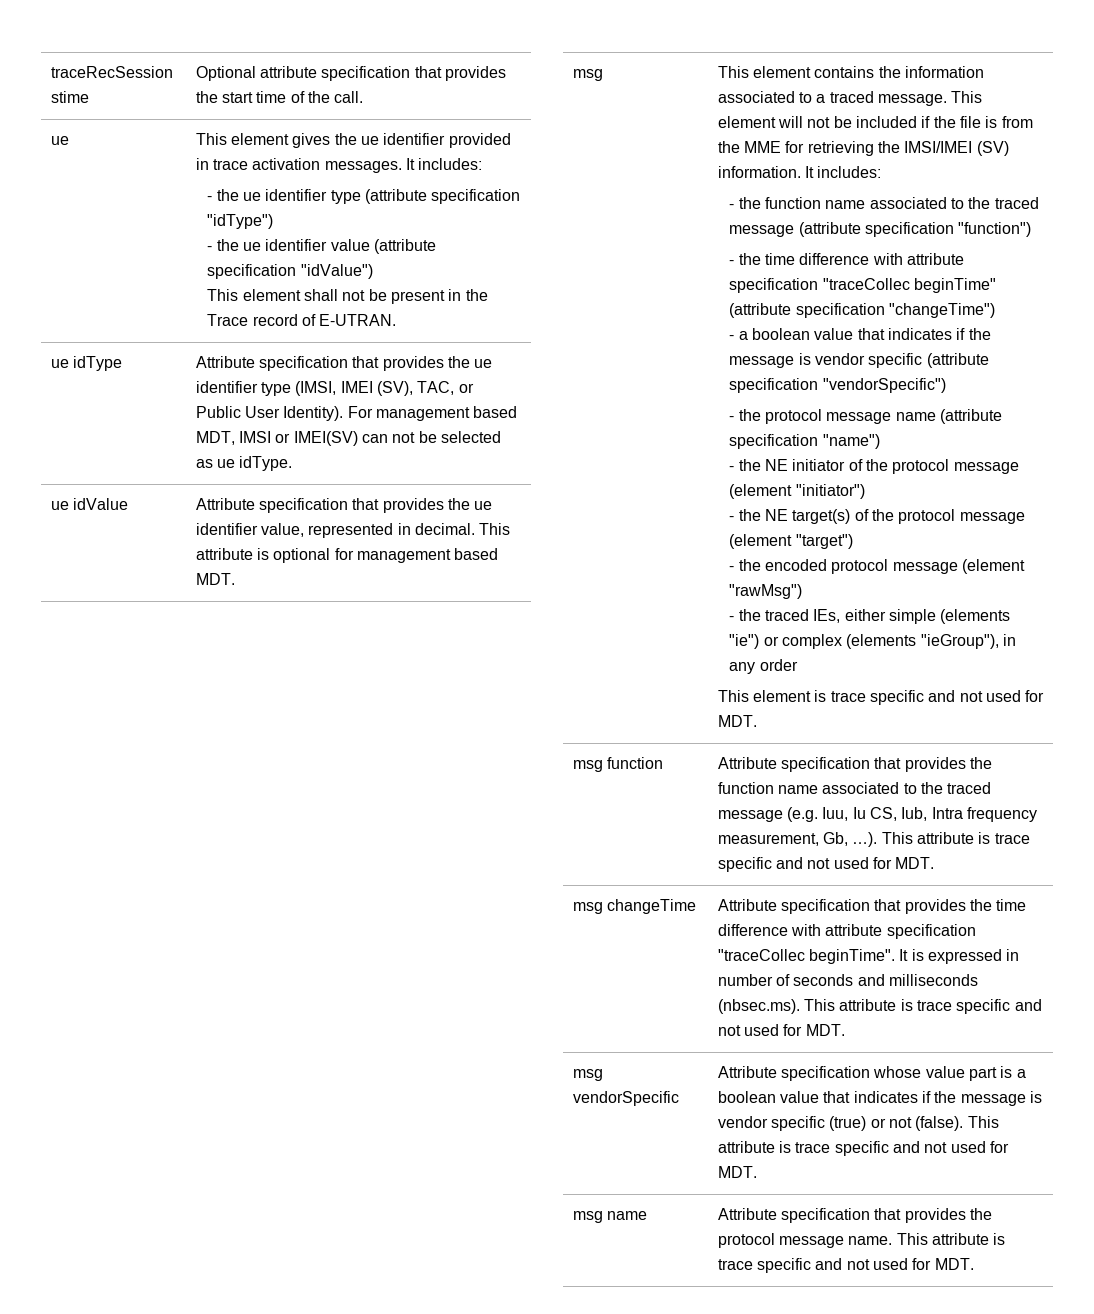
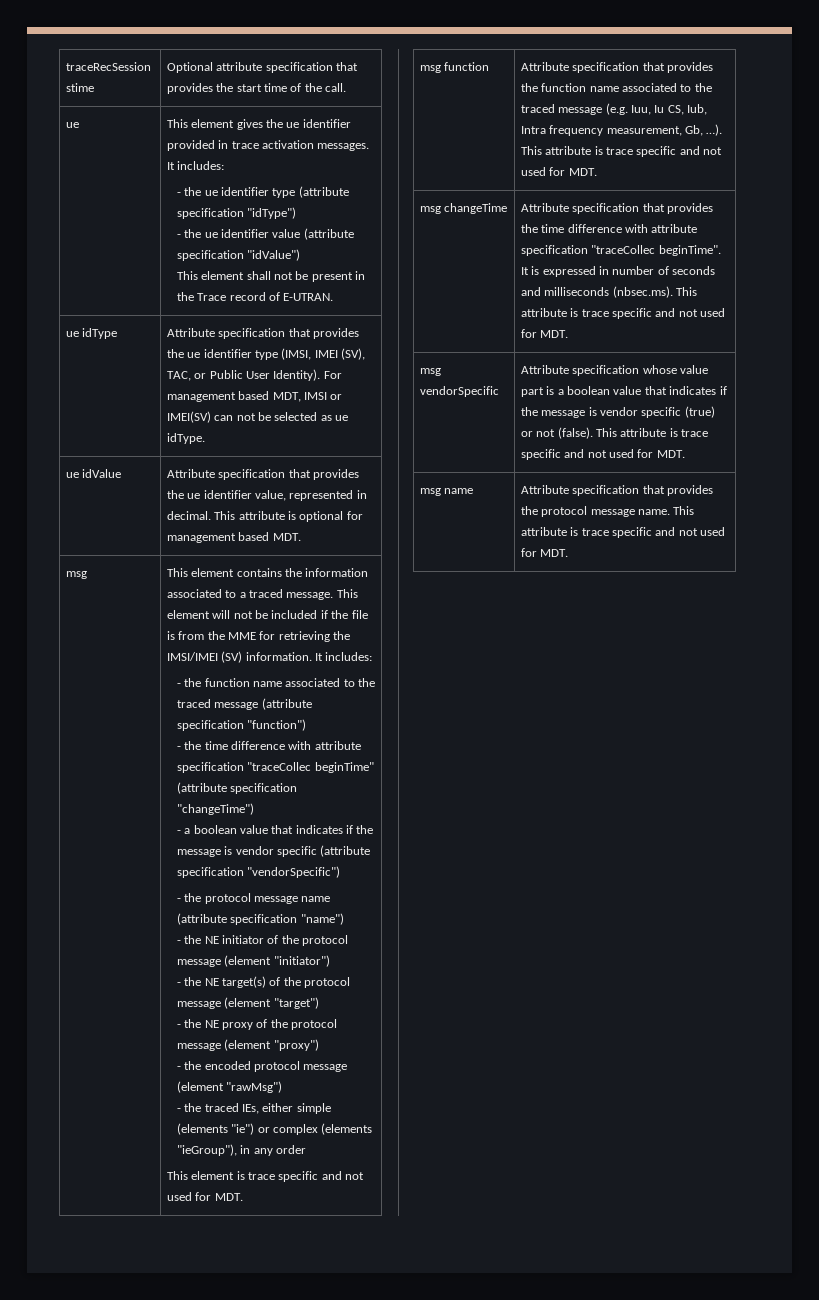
(853, 541) none -> [176,1019,338,1030] [176,1039,319,1051] // - the NE proxy of the protocol message (element "proxy")

